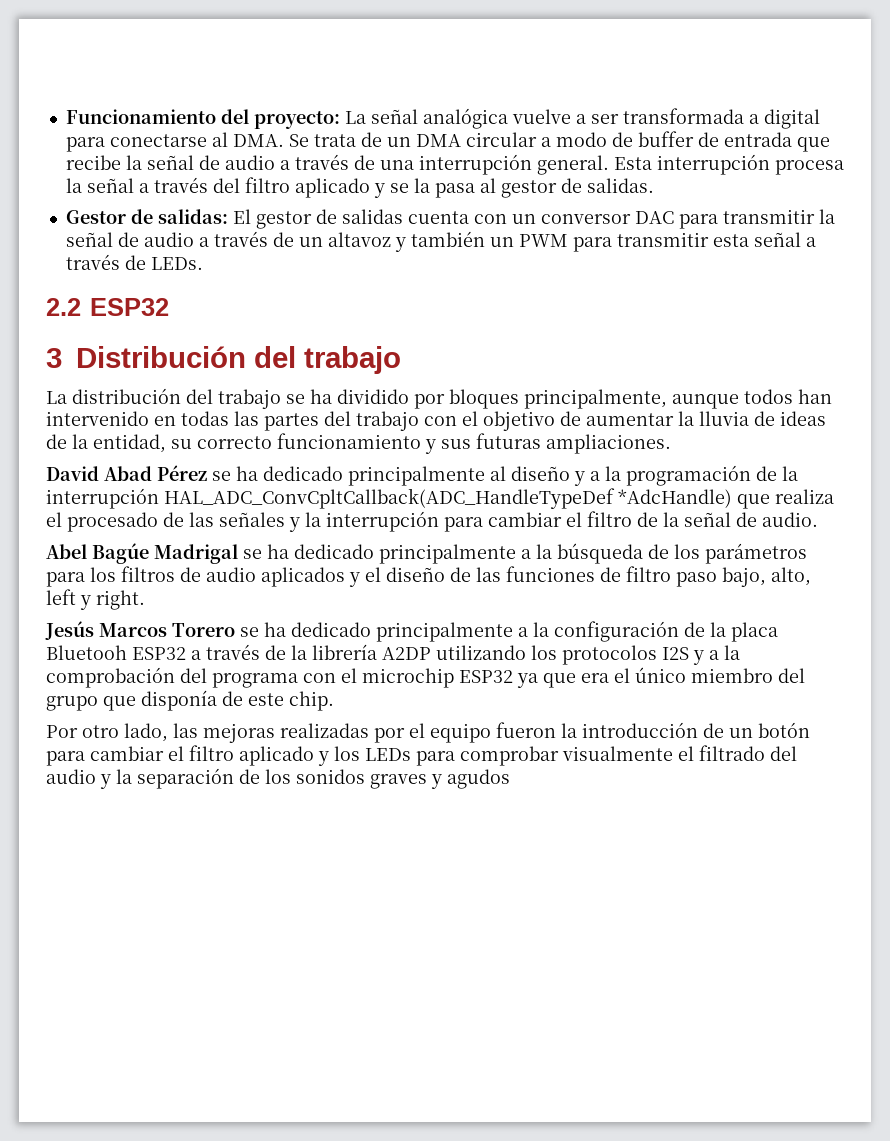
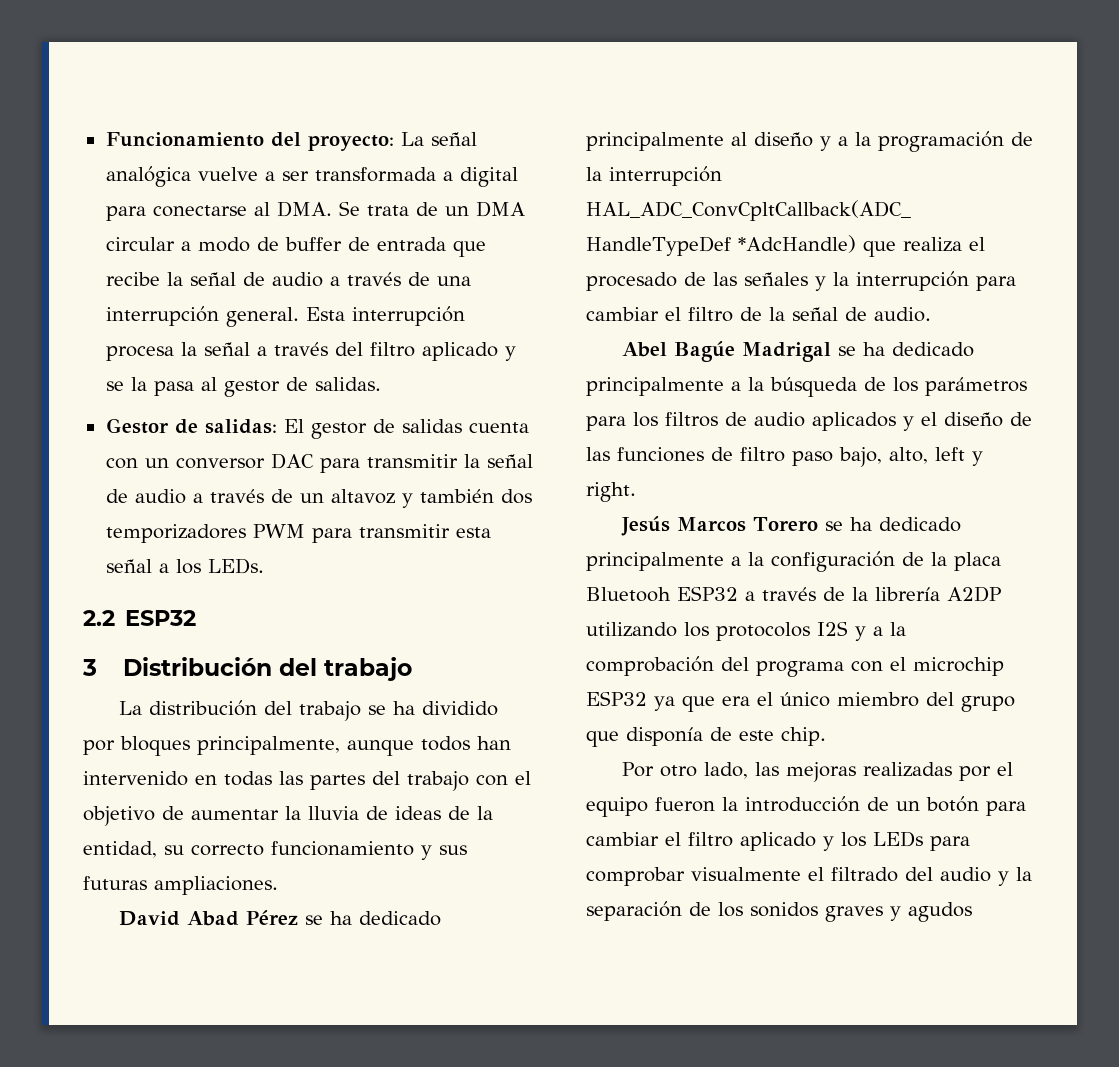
[489,237,514,247] un -> [500,489,532,504] [105,524,246,543] dos temporizadores
[65,254,146,270] través de -> [175,559,201,574] los

